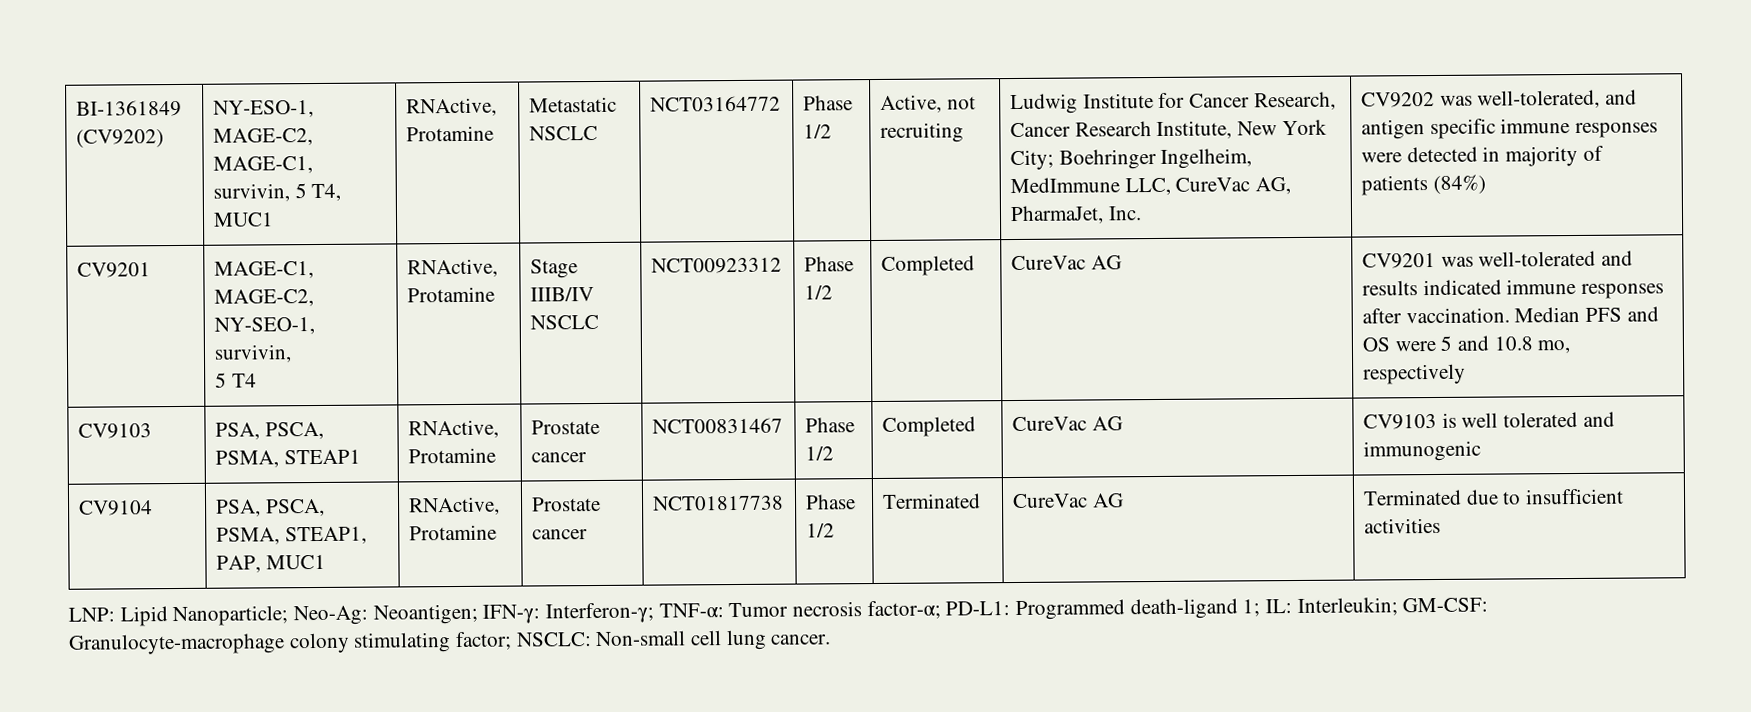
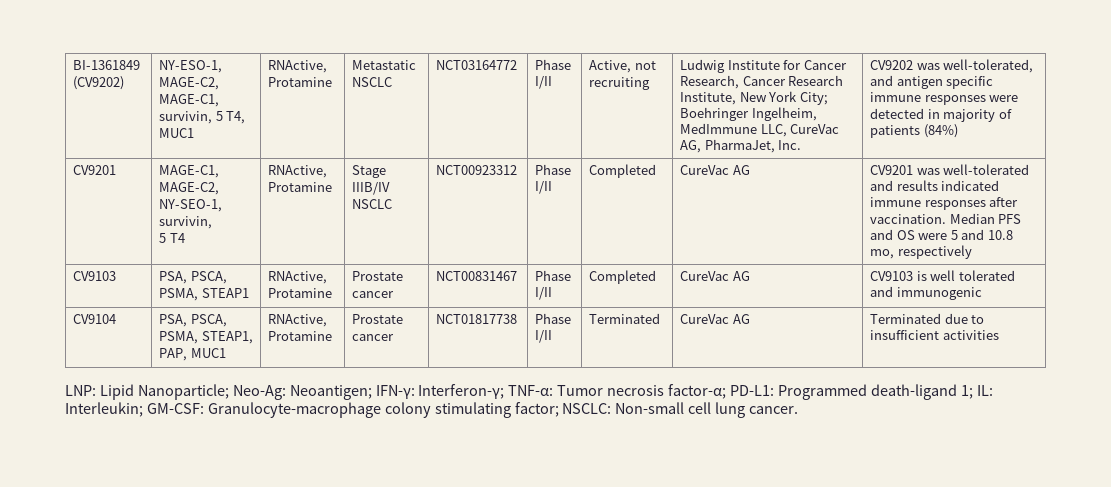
[802,124,832,139] 1/2 -> [535,76,553,89] I/II
[803,285,833,300] 1/2 -> [535,181,553,194] I/II
[804,446,834,461] 1/2 -> [535,287,553,300] I/II
[805,523,835,538] 1/2 -> [535,330,553,343] I/II

